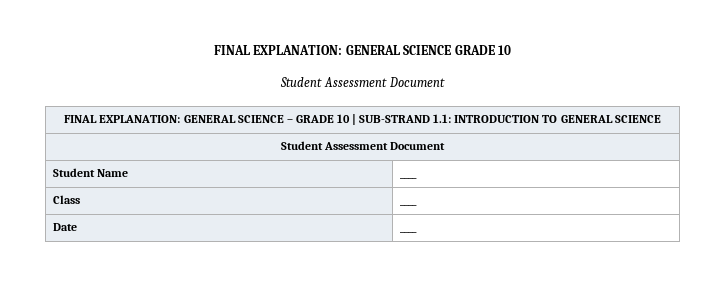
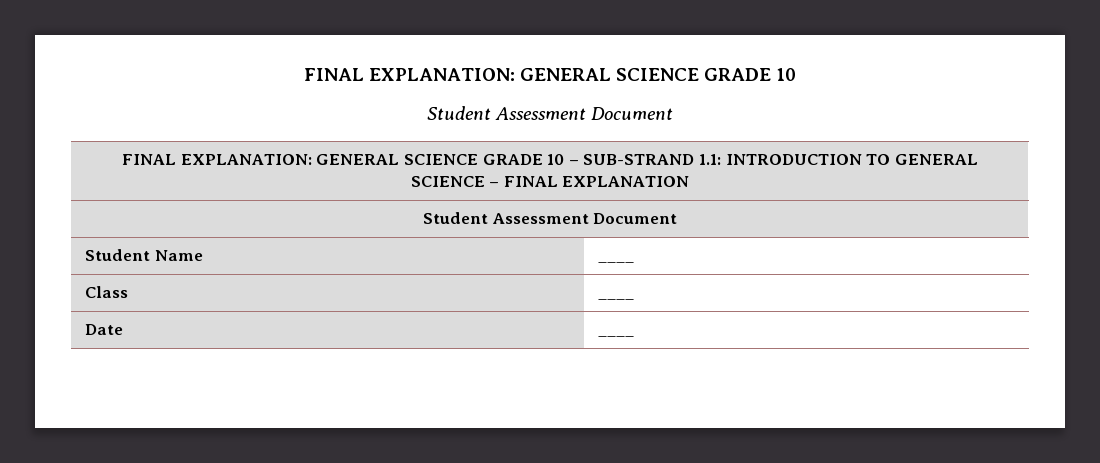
[286,114,357,125] – GRADE 10 | -> [482,154,579,165] GRADE 10 –
(661, 119) none -> [489,176,690,187] – FINAL EXPLANATION

